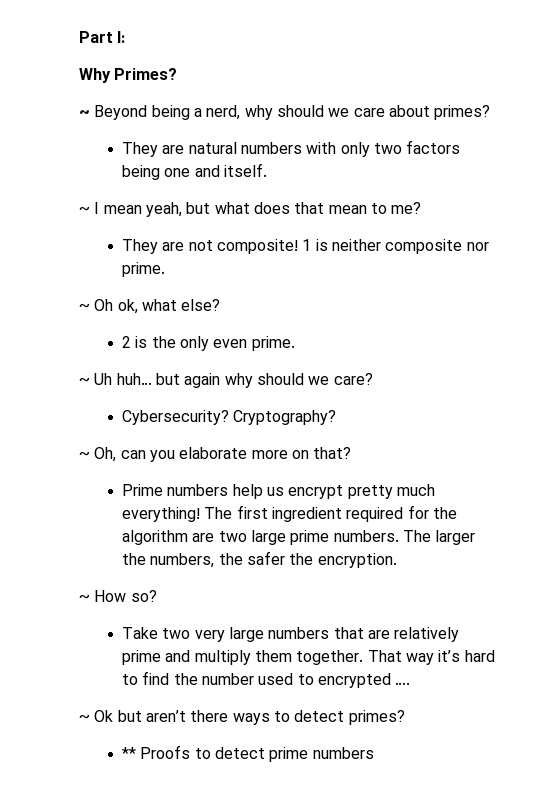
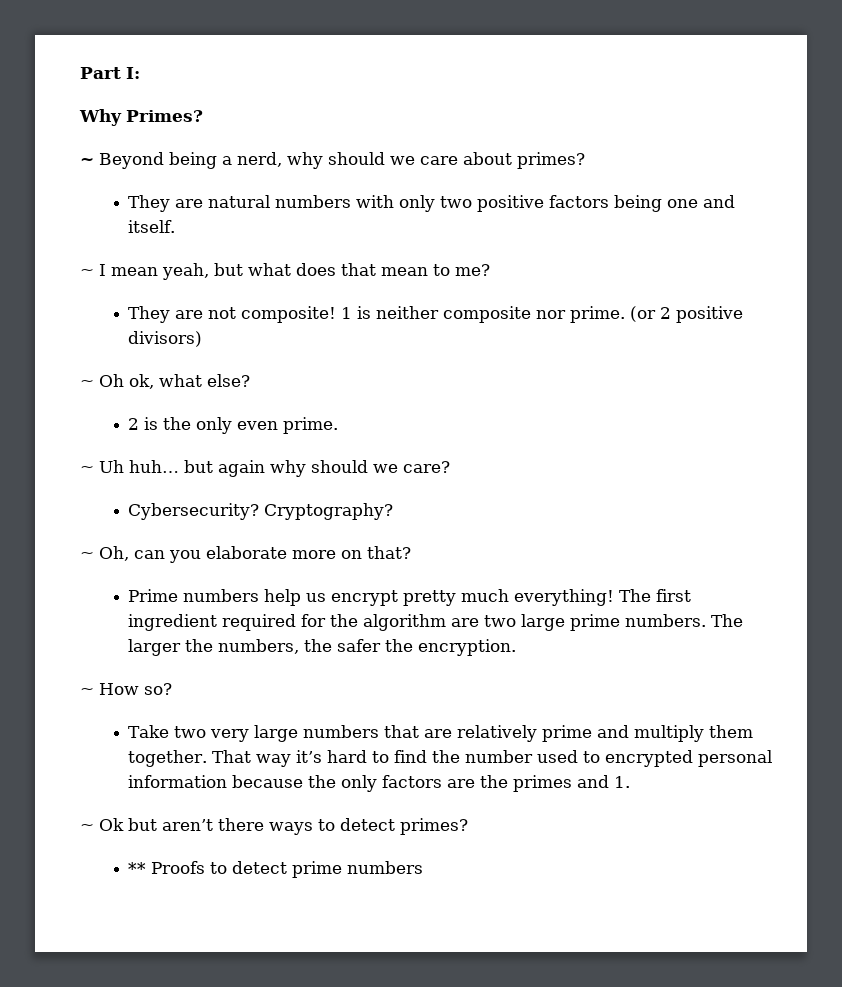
(402, 148) none -> [477,195,545,212] positive
(165, 269) none -> [630,306,744,323] [128,331,203,347] (or 2 positive divisors)
[395,682,411,685] …. -> [698,750,773,767] [128,775,631,792] personal information because the only factors are the primes and 1.

